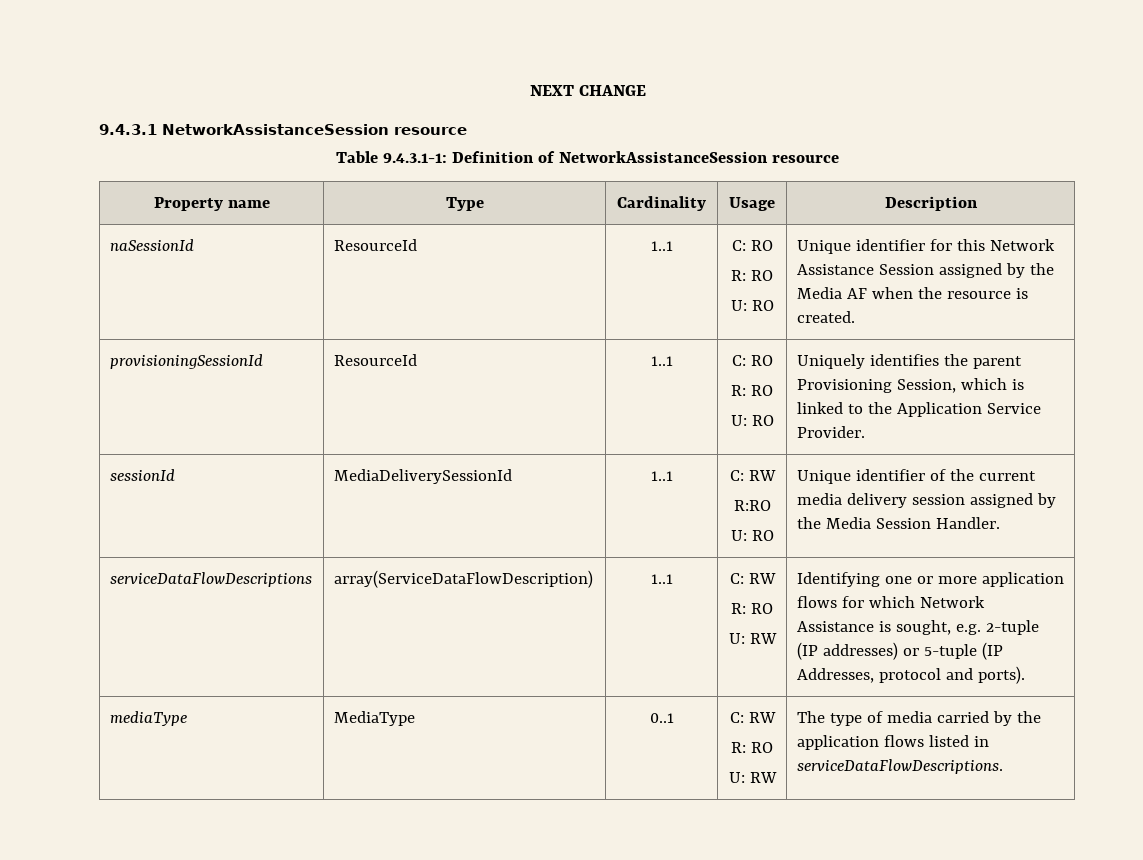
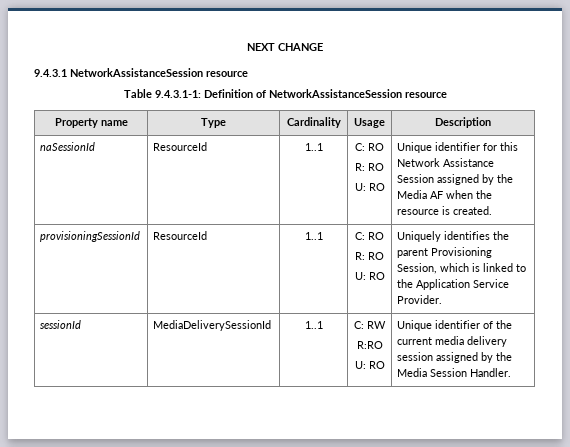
[109,572,312,587] [333,570,593,588] [650,574,673,584] [729,573,776,584] [731,603,773,614] [728,633,777,644] [796,572,1064,587] [796,596,985,608] [796,620,1039,635] [796,642,1003,660] [796,666,1025,684] [109,711,187,726] [333,711,415,726] [649,713,674,723] [729,712,776,723] [731,742,773,753] [728,772,777,783] [796,711,1041,726] [796,735,989,750] [796,759,1003,774] // serviceDataFlowDescriptions | array(ServiceDataFlowDescription) | 1..1 | C: RW // R: RO // U: RW | Identifying one or more application flows for which Network Assistance is sought, e.g. 2-tuple (IP addresses) or 5-tuple (IP Addresses, protocol and ports). // mediaType | MediaType | 0..1 | C: RW // R: RO // U: RW | The type of media carried by the application flows listed in serviceDataFlowDescriptions. -> (512, 372) none

